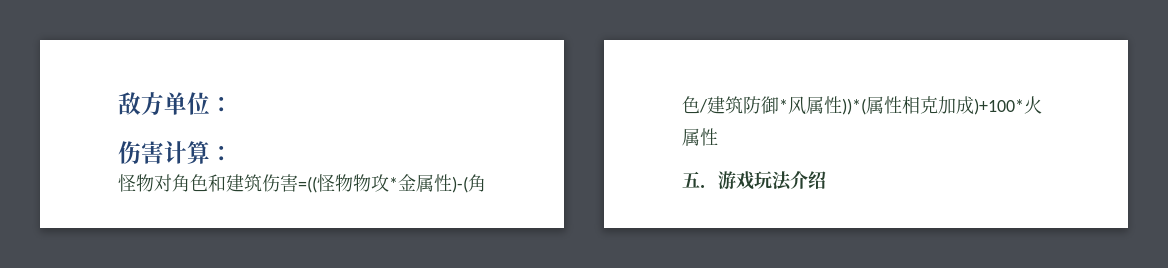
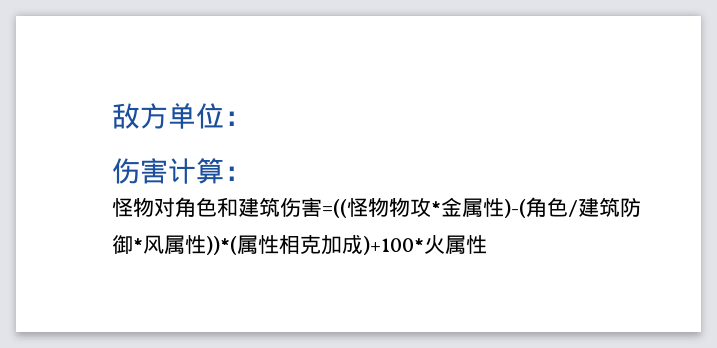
[682,171,826,191] // 五．游戏玩法介绍 -> (487, 244) none

